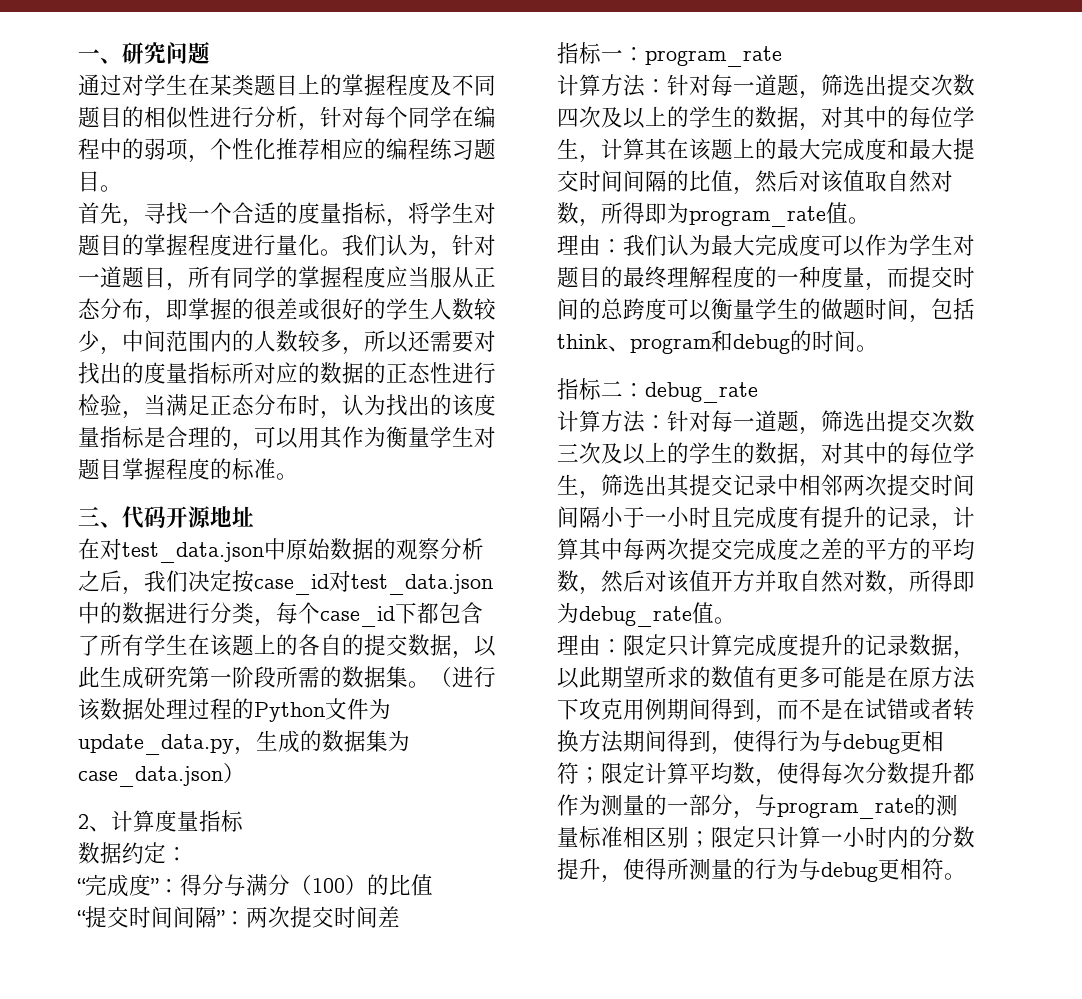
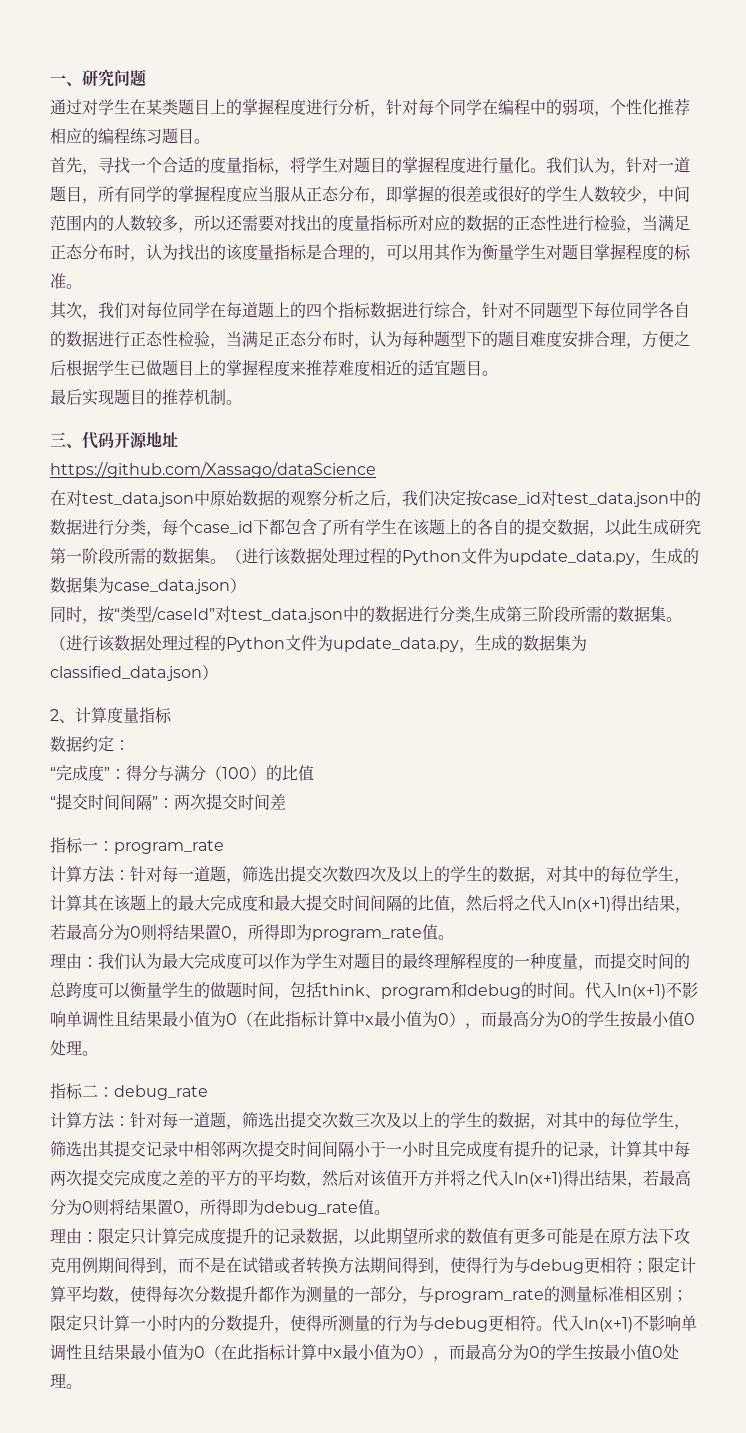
[430,74,496,96] [78,106,210,129] 及不同题目的相似性 -> (306, 107) none
(298, 476) none -> [50,302,690,320] [50,331,690,349] [50,359,498,377] [50,388,242,406] // 其次，我们对每位同学在每道题上的四个指标数据进行综合，针对不同题型下每位同学各自的数据进行正态性检验，当满足正态分布时，认为每种题型下的题目难度安排合理，方便之后根据学生已做题目上的掌握程度来推荐难度相近的适宜题目。 // 最后实现题目的推荐机制。
(254, 516) none -> [50,461,376,478] // https://github.com/Xassago/dataScience
(245, 773) none -> [50,606,682,624] [50,635,587,653] [50,665,218,681] // 同时，按“类型/caseId”对test_data.json中的数据进行分类,生成第三阶段所需的数据集。（进行该数据处理过程的Python文件为update_data.py，生成的数据集为classified_data.json）
[799,170,953,193] [557,202,579,224] 对该值取自然对数 -> [498,895,691,913] [50,923,232,941] 将之代入ln(x+1)得出结果，若最高分为0则将结果置0
(878, 348) none -> [585,982,698,999] [50,1010,695,1029] [50,1040,98,1056] 代入ln(x+1)不影响单调性且结果最小值为0（在此指标计算中x最小值为0），而最高分为0的学生按最小值0处理。
[777,570,887,593] 取自然对数 -> [450,1169,691,1188] [50,1199,184,1216] 将之代入ln(x+1)得出结果，若最高分为0则将结果置0
(966, 876) none -> [552,1315,697,1332] [50,1343,679,1362] [50,1373,82,1389] 代入ln(x+1)不影响单调性且结果最小值为0（在此指标计算中x最小值为0），而最高分为0的学生按最小值0处理。

